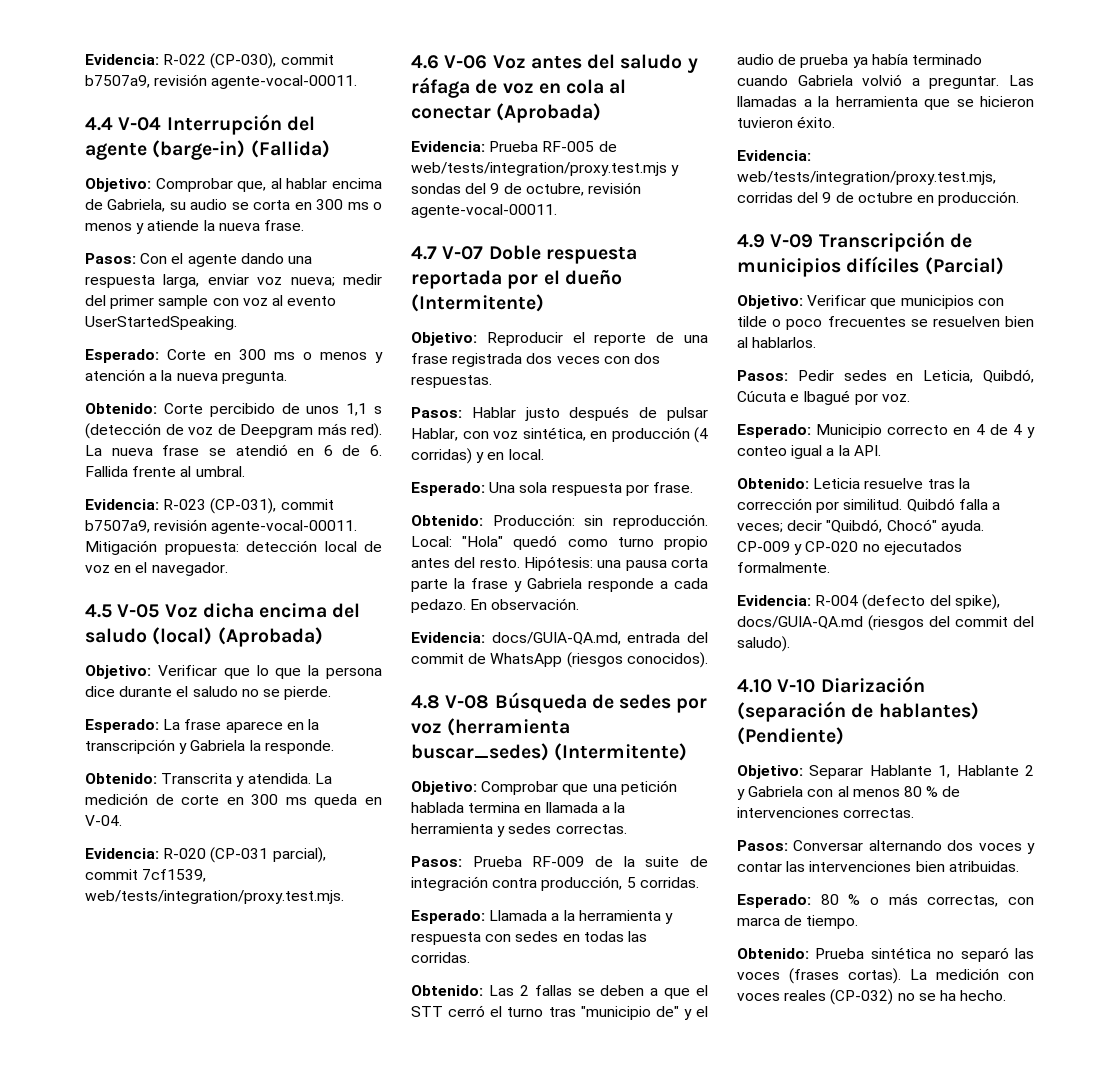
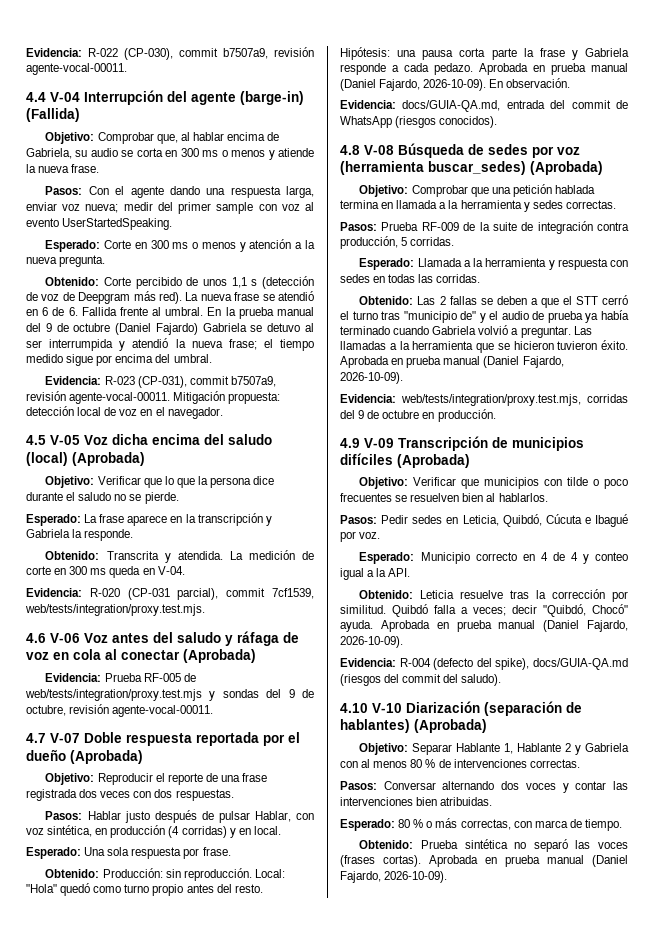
(245, 471) none -> [207,307,314,319] [26,323,314,335] [26,338,314,351] [26,354,212,366] En la prueba manual del 9 de octubre (Daniel Fajardo) Gabriela se detuvo al ser interrumpida y atendió la nueva frase; el tiempo medido sigue por encima del umbral.
[411,294,544,312] (Intermitente) -> [70,750,143,764] (Aprobada)
(466, 606) none -> [479,63,628,75] [340,79,487,91] Aprobada en prueba manual (Daniel Fajardo, 2026-10-09).
[554,743,688,761] (Intermitente) -> [530,161,603,175] (Aprobada)
(836, 122) none -> [340,356,564,368] [340,372,403,384] Aprobada en prueba manual (Daniel Fajardo, 2026-10-09).
[924,257,1004,275] (Parcial) -> [397,454,470,468] (Aprobada)
[737,541,962,555] [737,562,830,573] CP-009 y CP-020 no ejecutados formalmente. -> [380,620,628,632] [340,636,403,648] Aprobada en prueba manual (Daniel Fajardo, 2026-10-09).
[737,727,844,745] (Pendiente) -> [414,719,487,733] (Aprobada)
[910,968,1034,980] [737,989,1007,1005] La medición con voces reales (CP-032) no se ha hecho. -> [429,855,628,867] [340,871,448,883] Aprobada en prueba manual (Daniel Fajardo, 2026-10-09).

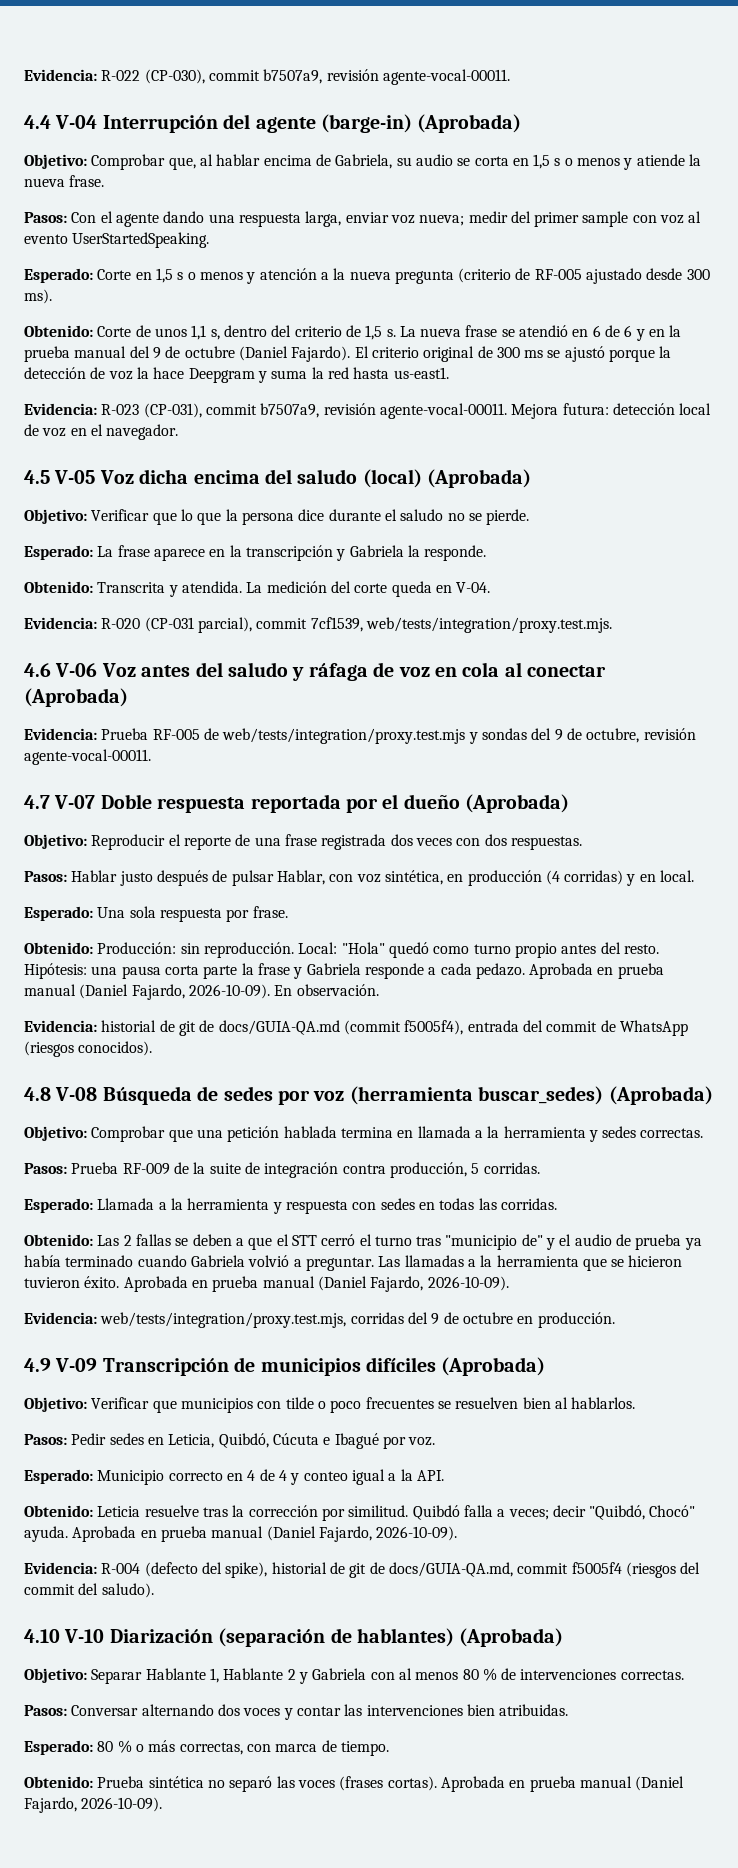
[26,108,80,122] (Fallida) -> [417,114,522,133] (Aprobada)
[180,148,219,157] 300 ms -> [533,154,561,169] 1,5 s
[150,240,189,249] 300 ms -> [155,268,184,283] 1,5 s
[59,255,106,267] pregunta. -> [394,268,710,284] [24,289,52,304] pregunta (criterio de RF-005 ajustado desde 300 ms).
[135,277,182,289] percibido -> (132, 331) none
[251,276,314,289] [26,291,182,304] s (detección de voz de Deepgram más red). -> [210,325,396,340] s, dentro del criterio de 1,5 s.
[68,307,222,316] 6. Fallida frente al umbral. En -> [624,325,666,341] 6 y en
[155,323,314,335] [26,338,314,351] [26,354,212,366] Fajardo) Gabriela se detuvo al ser interrumpida y atendió la nueva frase; el tiempo medido sigue por encima del umbral. -> [291,346,672,362] [24,367,449,383] Fajardo). El criterio original de 300 ms se ajustó porque la detección de voz la hace Deepgram y suma la red hasta us-east1.
[173,391,281,404] Mitigación propuesta: -> [511,403,609,419] Mejora futura:
[302,551,314,560] [26,566,107,575] de corte en 300 ms -> [330,581,388,593] del corte
[402,100,501,112] docs/GUIA-QA.md, -> [101,1020,464,1036] historial de git de docs/GUIA-QA.md (commit f5005f4),
[533,658,628,670] docs/GUIA-QA.md -> [271,1562,622,1578] historial de git de docs/GUIA-QA.md, commit f5005f4

